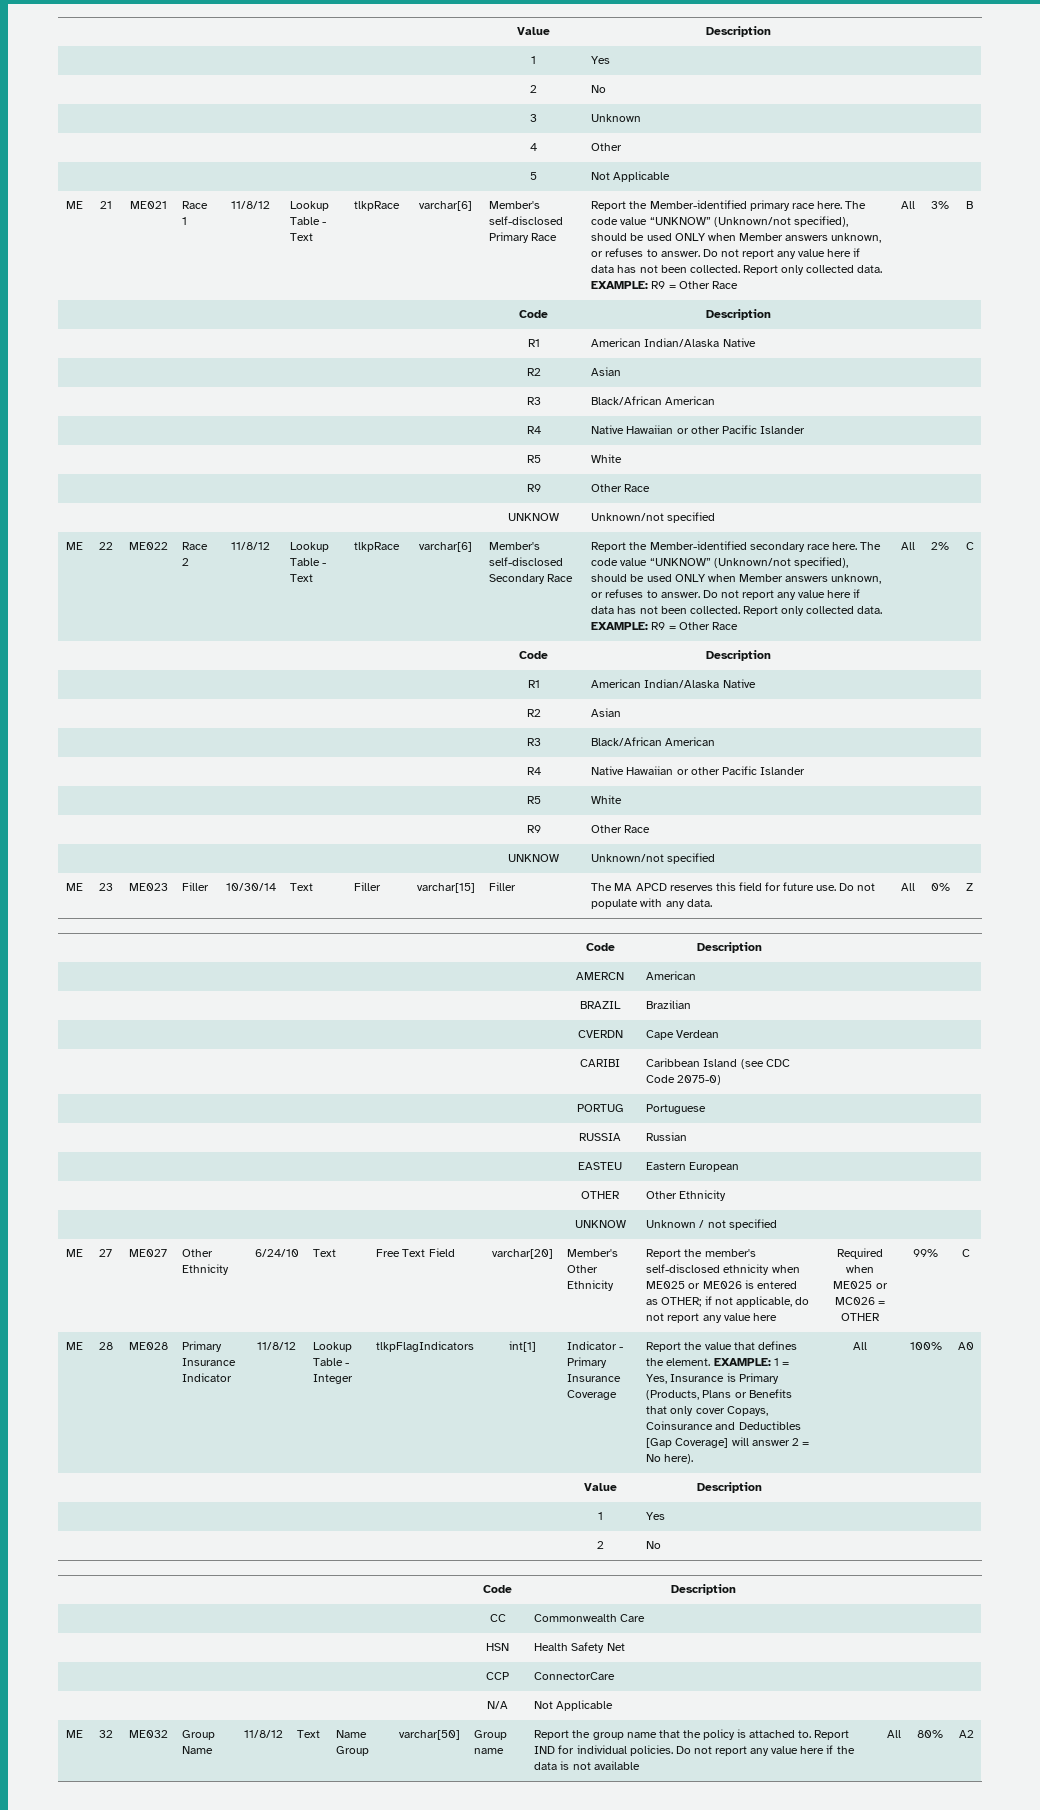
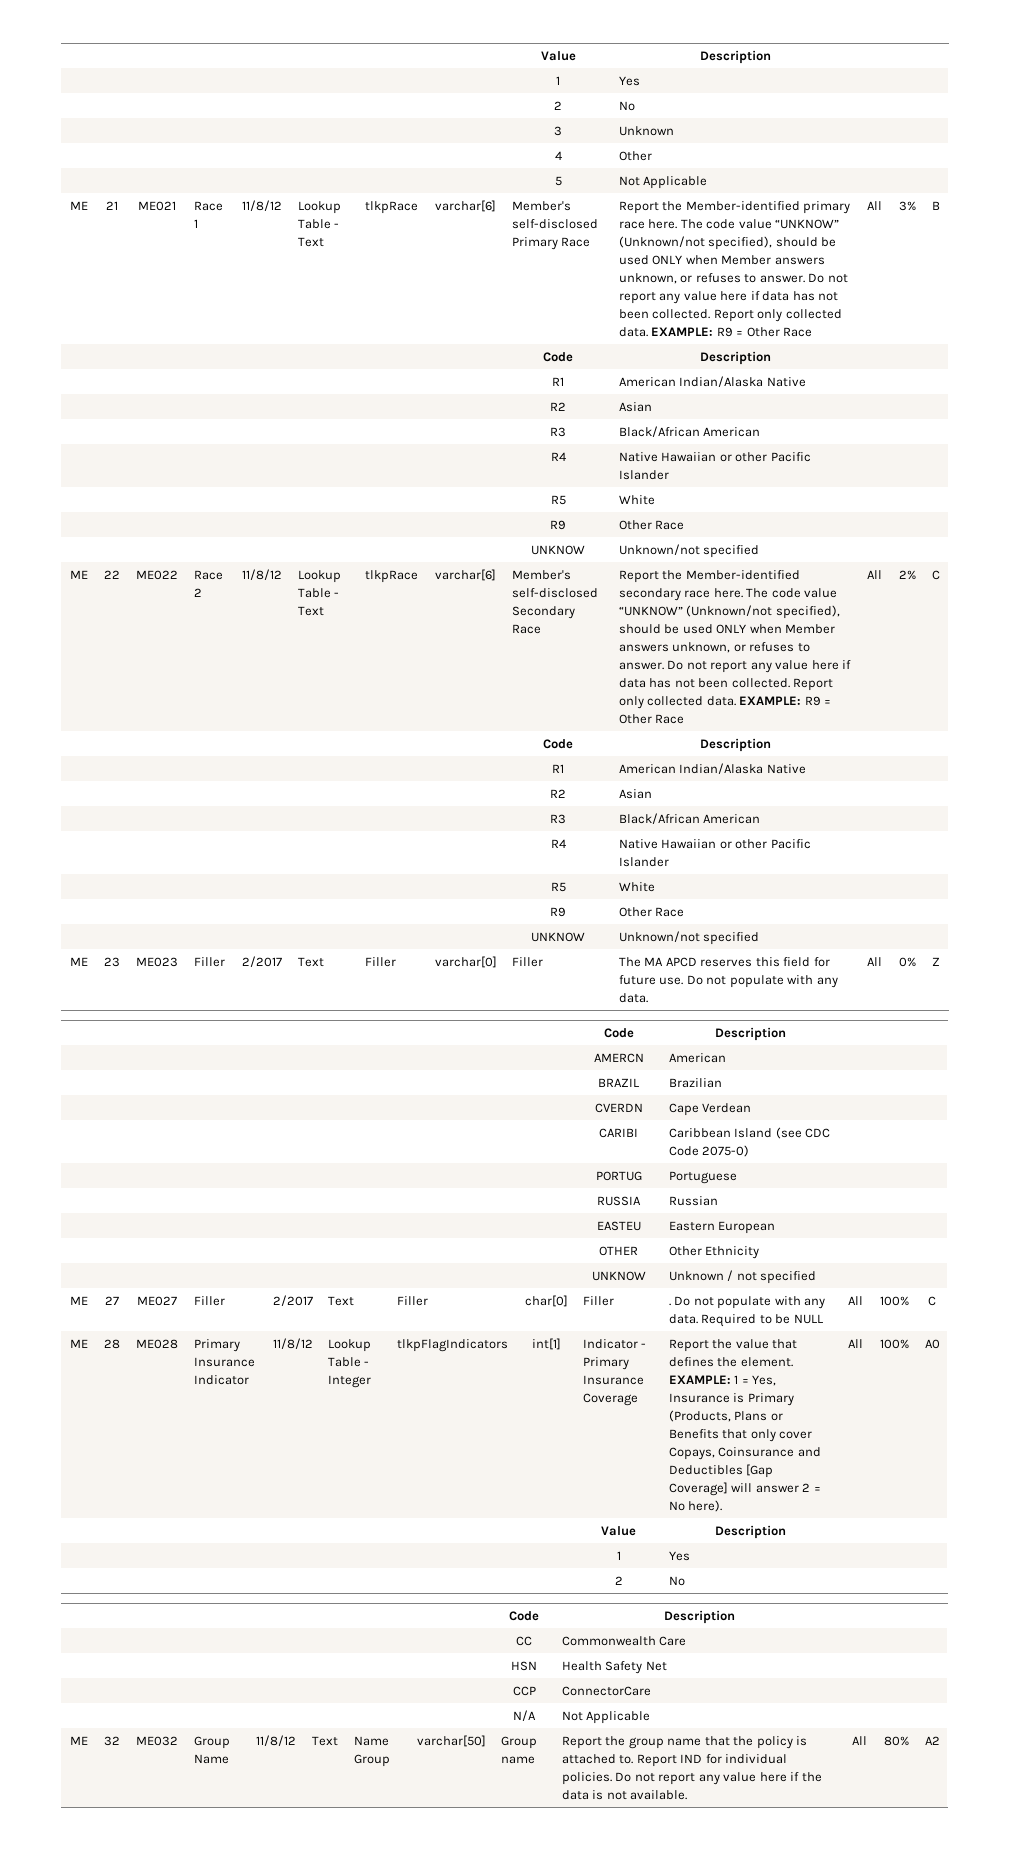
[225,883,276,891] [290,883,314,891] [354,882,382,891] [416,883,475,893] 10/30/14 | Text | Filler | varchar[15] -> [242,956,282,967] [297,957,324,967] [364,957,396,967] [434,956,497,968] 2/2017 | Text | Filler | varchar[0]
[182,1249,214,1257] [182,1264,230,1275] [254,1249,299,1257] [313,1249,337,1257] [376,1248,455,1257] [491,1249,553,1259] [567,1249,619,1257] [567,1265,599,1273] [567,1280,615,1291] [646,1249,756,1259] [646,1264,800,1275] [646,1280,797,1289] [646,1296,809,1307] [646,1313,777,1323] [837,1248,883,1259] [846,1265,874,1273] [833,1281,888,1289] [834,1297,886,1305] [841,1313,880,1321] [913,1249,938,1257] Other Ethnicity | 6/24/10 | Text | Free Text Field | varchar[20] | Member's Other Ethnicity | Report the member's self-disclosed ethnicity when ME025 or ME026 is entered as OTHER; if not applicable, do not report any value here | Required when ME025 or MC026 = OTHER | 99% -> [193,1296,225,1306] [272,1295,313,1306] [327,1296,354,1306] [396,1296,428,1306] [524,1295,568,1307] [582,1296,614,1306] [668,1296,826,1309] [668,1314,823,1327] [848,1296,863,1305] [879,1296,909,1306] Filler | 2/2017 | Text | Filler | char[0] | Filler | . Do not populate with any data. Required to be NULL | All | 100%
[593,1761,640,1770] available -> [630,1790,688,1800] available.

